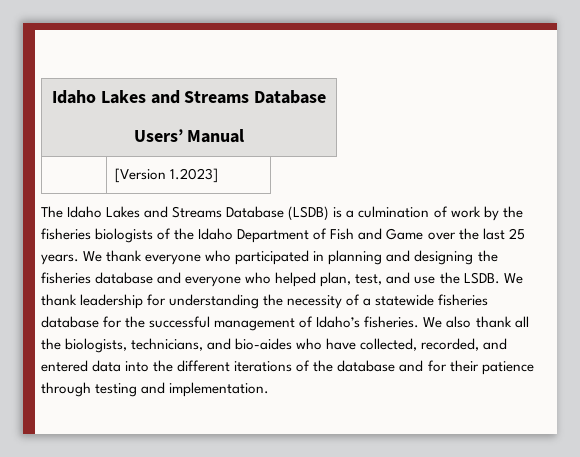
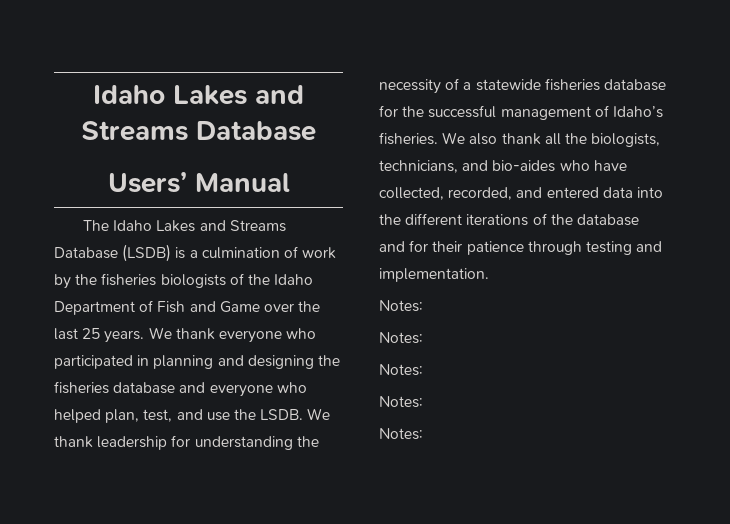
[115,168,219,183] // | [Version 1.2023] -> (290, 182) none
(270, 389) none -> [379,300,423,312] [379,332,423,344] [379,364,423,376] [379,396,423,408] [379,428,423,440] // Notes: // Notes: // Notes: // Notes: // Notes:

